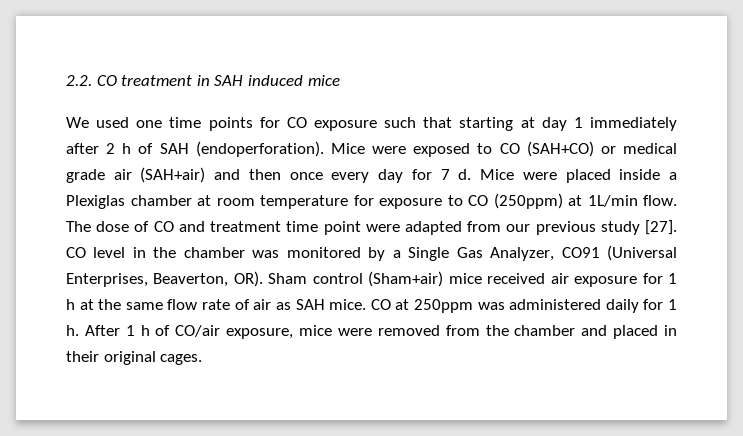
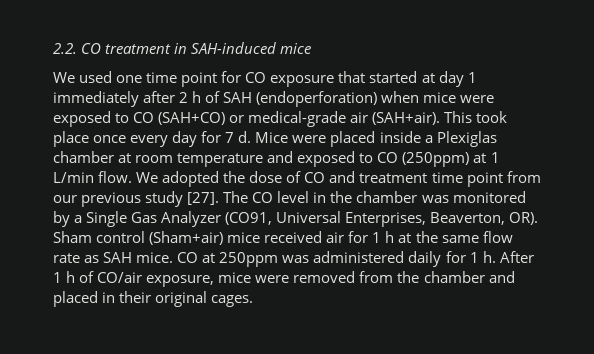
[214,75,303,86] SAH induced -> [191,42,277,54] SAH-induced
[208,117,253,131] points -> [181,72,218,87] point
[384,117,514,131] such that starting -> [338,71,418,83] that started
[195,141,365,157] (endoperforation). Mice -> [256,91,457,107] (endoperforation) when mice
[622,143,677,154] [66,167,281,183] medical grade air (SAH+air) and then -> [248,111,508,127] [53,131,89,147] medical-grade air (SAH+air). This took place
[353,195,442,209] for exposure -> [267,151,356,167] and exposed
[587,195,677,207] [66,221,91,232] 1L/min flow. The -> [490,152,500,163] [53,171,246,187] 1 L/min flow. We adopted the
[365,221,462,235] were adapted -> (503, 179) none
(677, 227) none -> [223,191,249,203] The
[490,245,677,261] Analyzer, CO91 (Universal -> [161,211,342,227] Analyzer (CO91, Universal
[574,276,638,287] exposure -> (345, 237) none
[234,299,272,310] of air -> (80, 258) none

